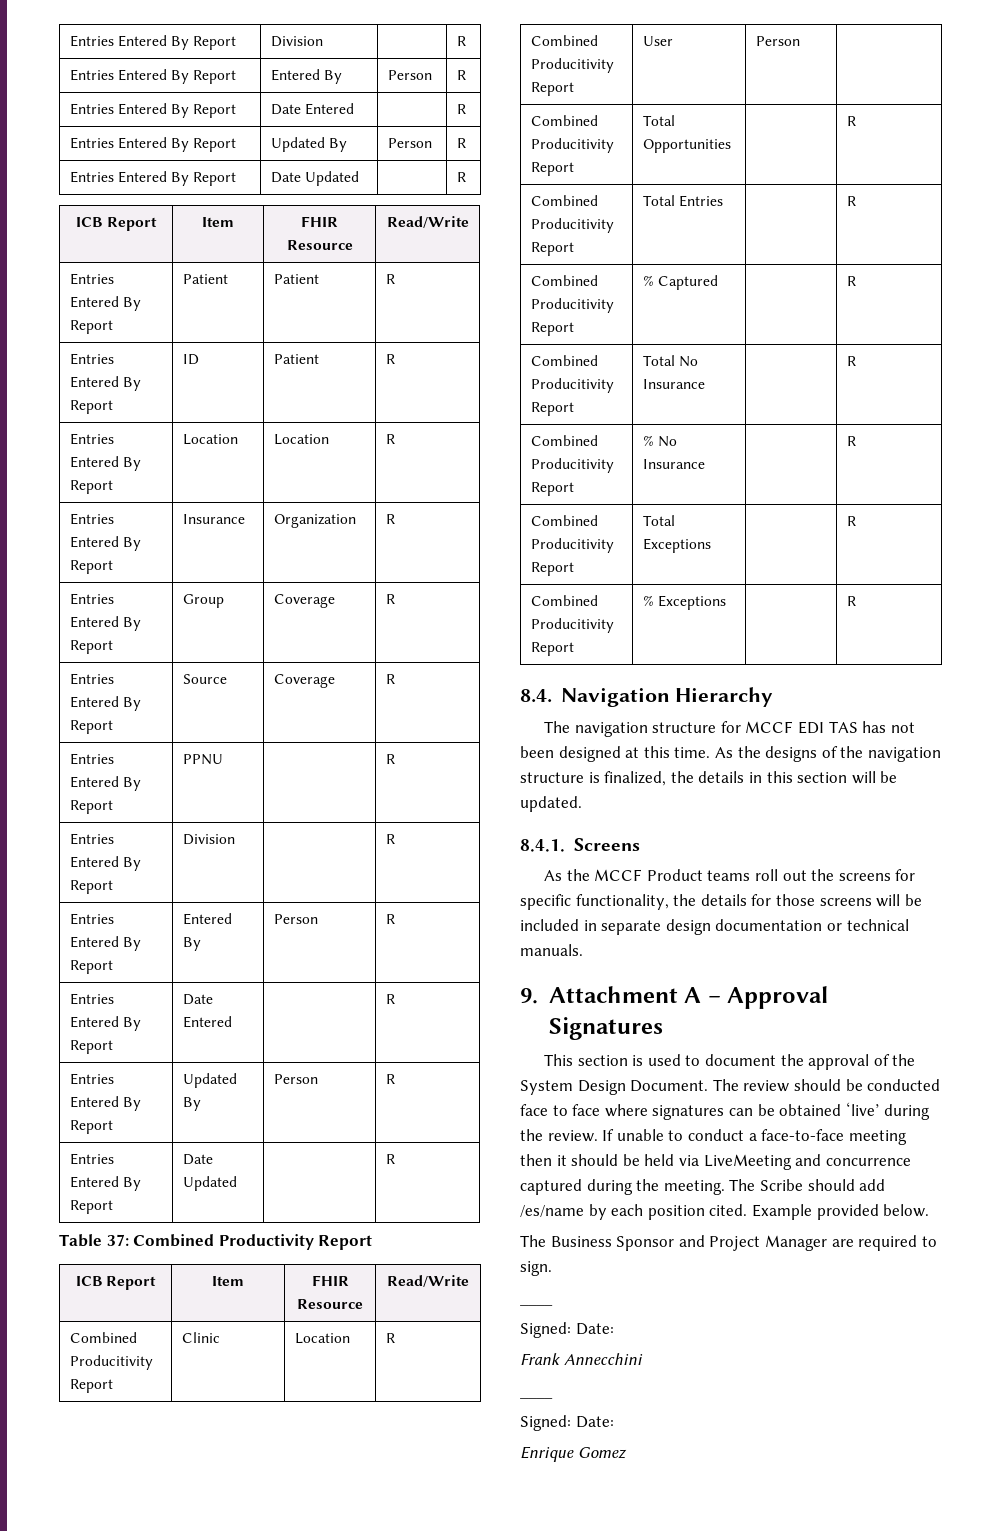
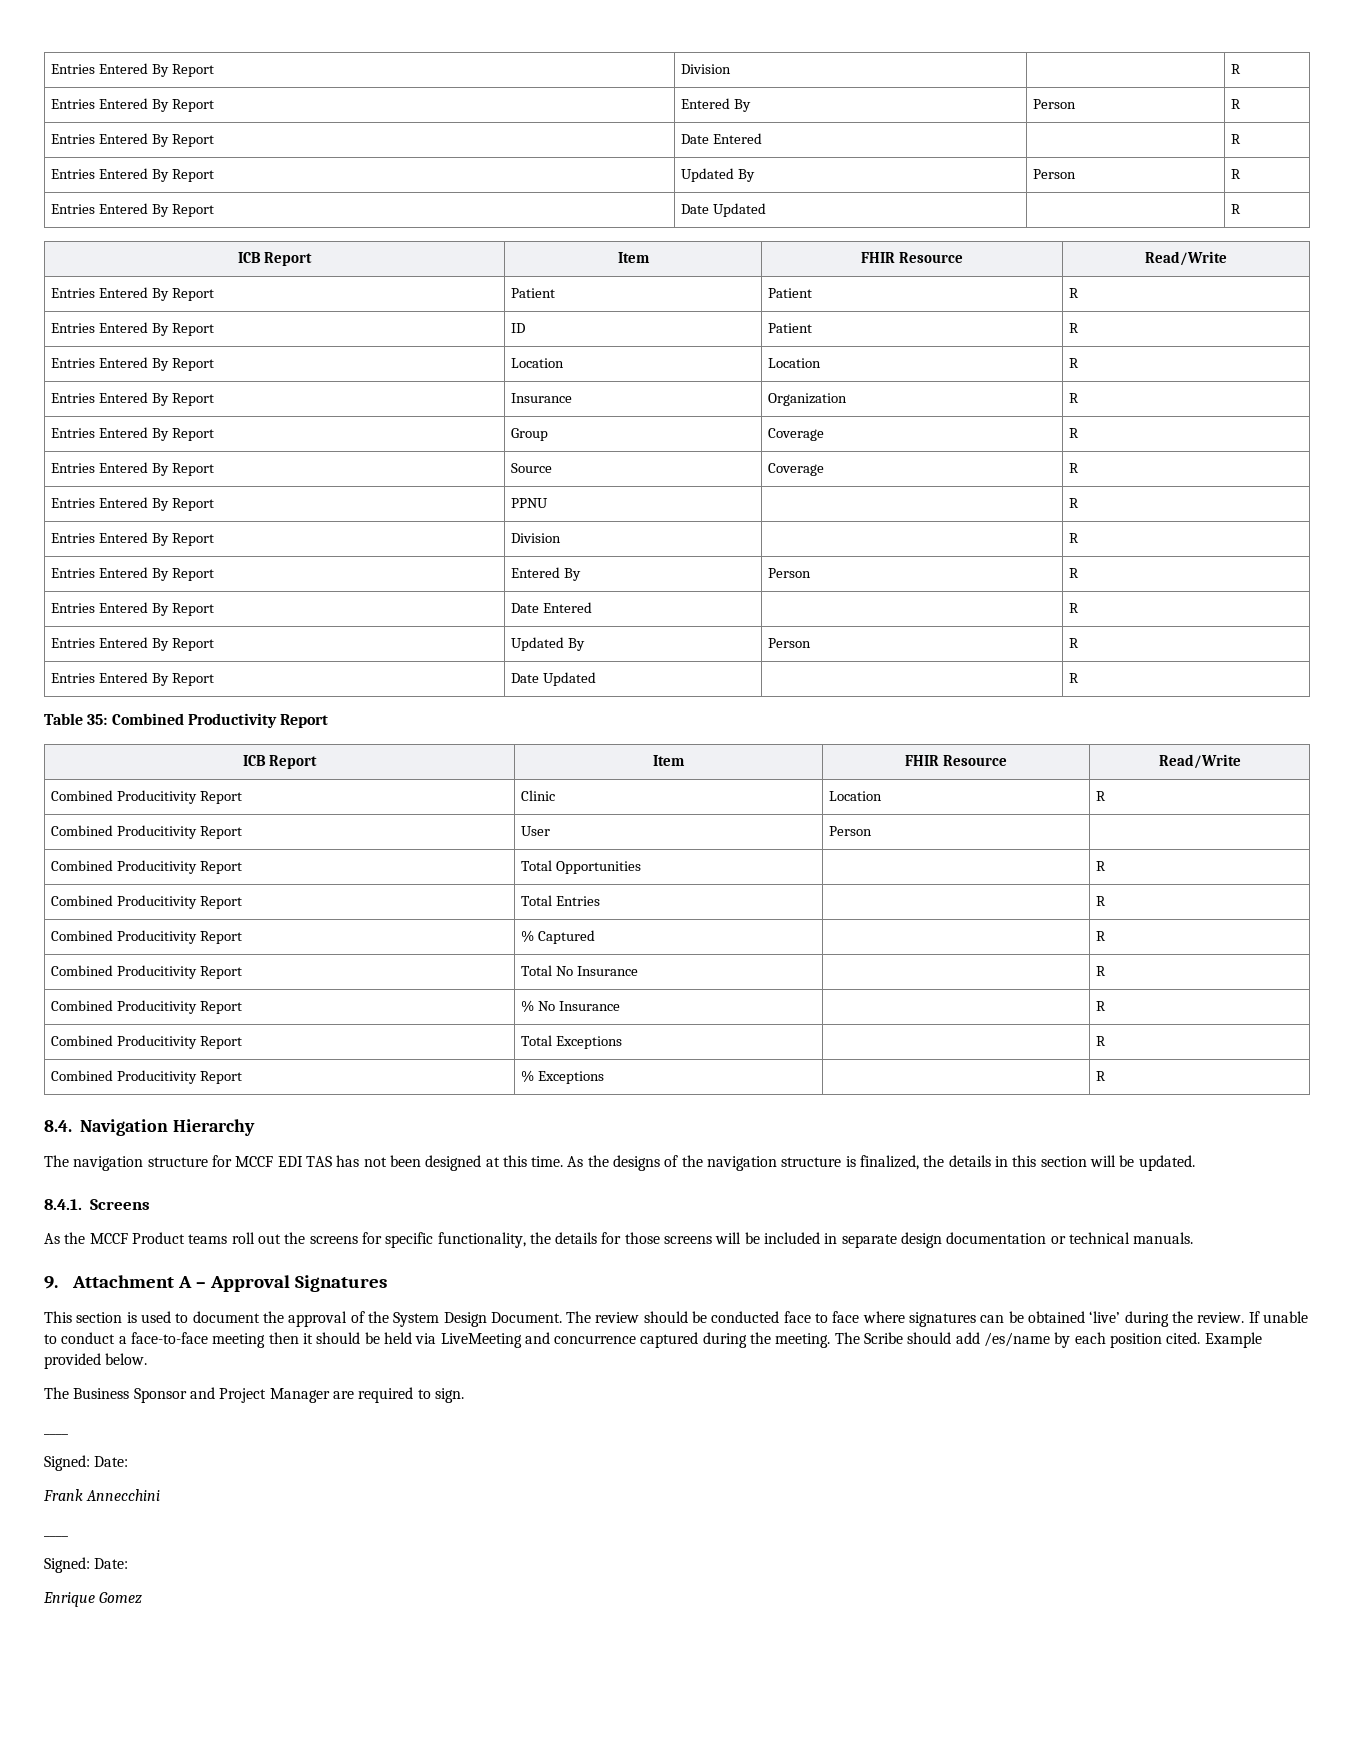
[106,1234,129,1246] 37: -> [87,714,108,725] 35:

